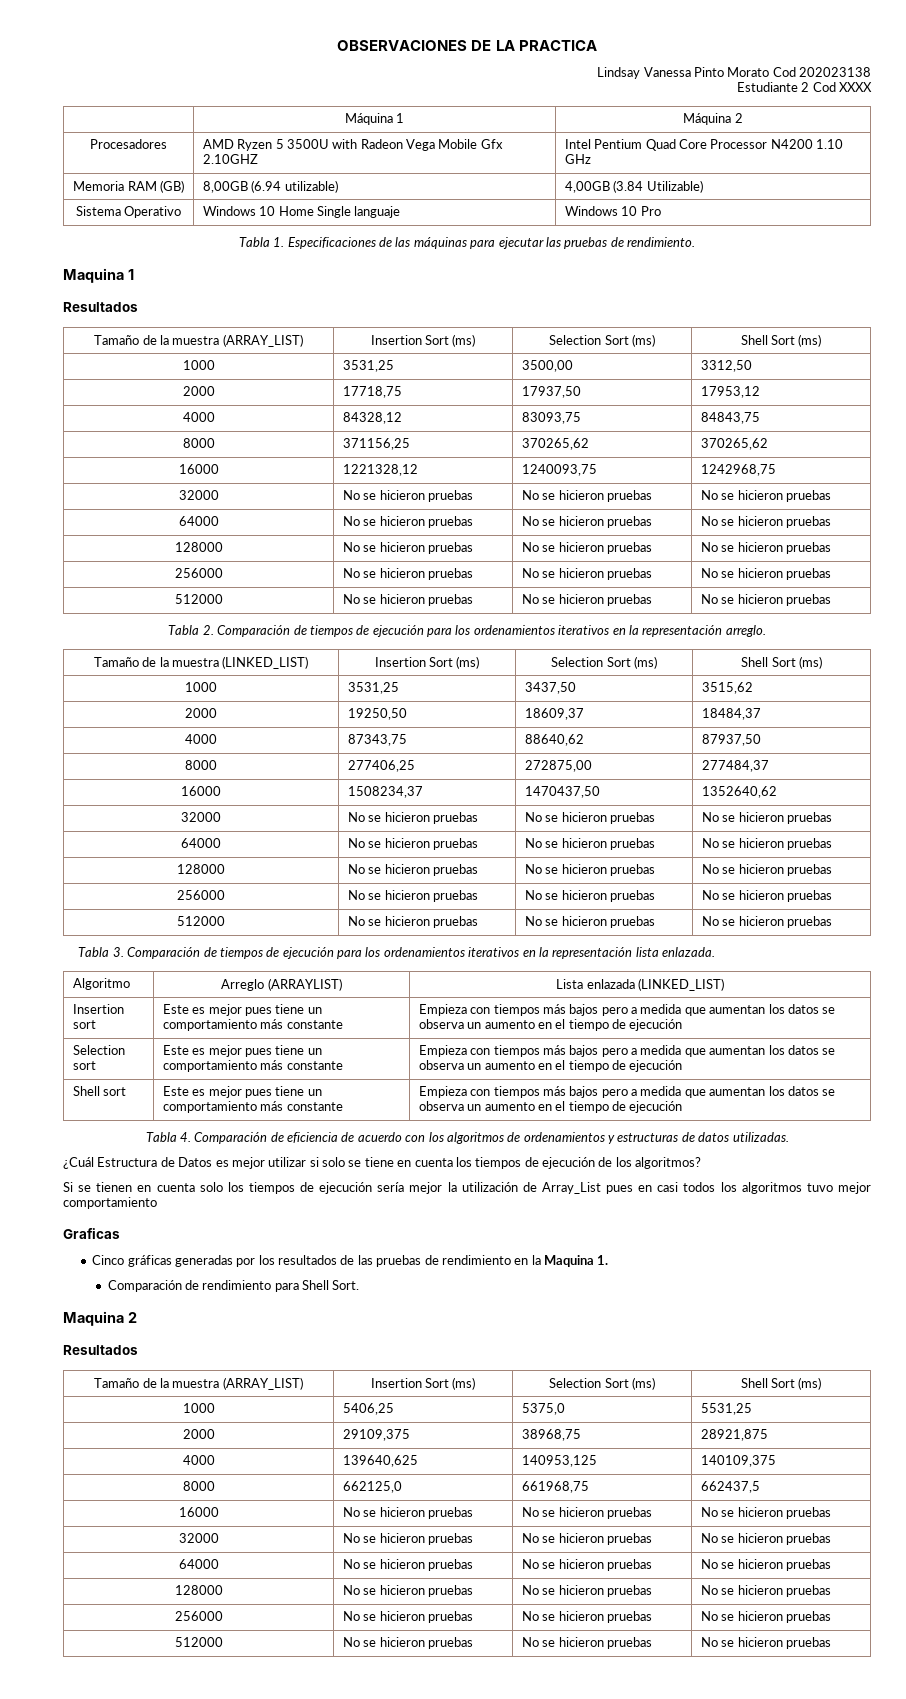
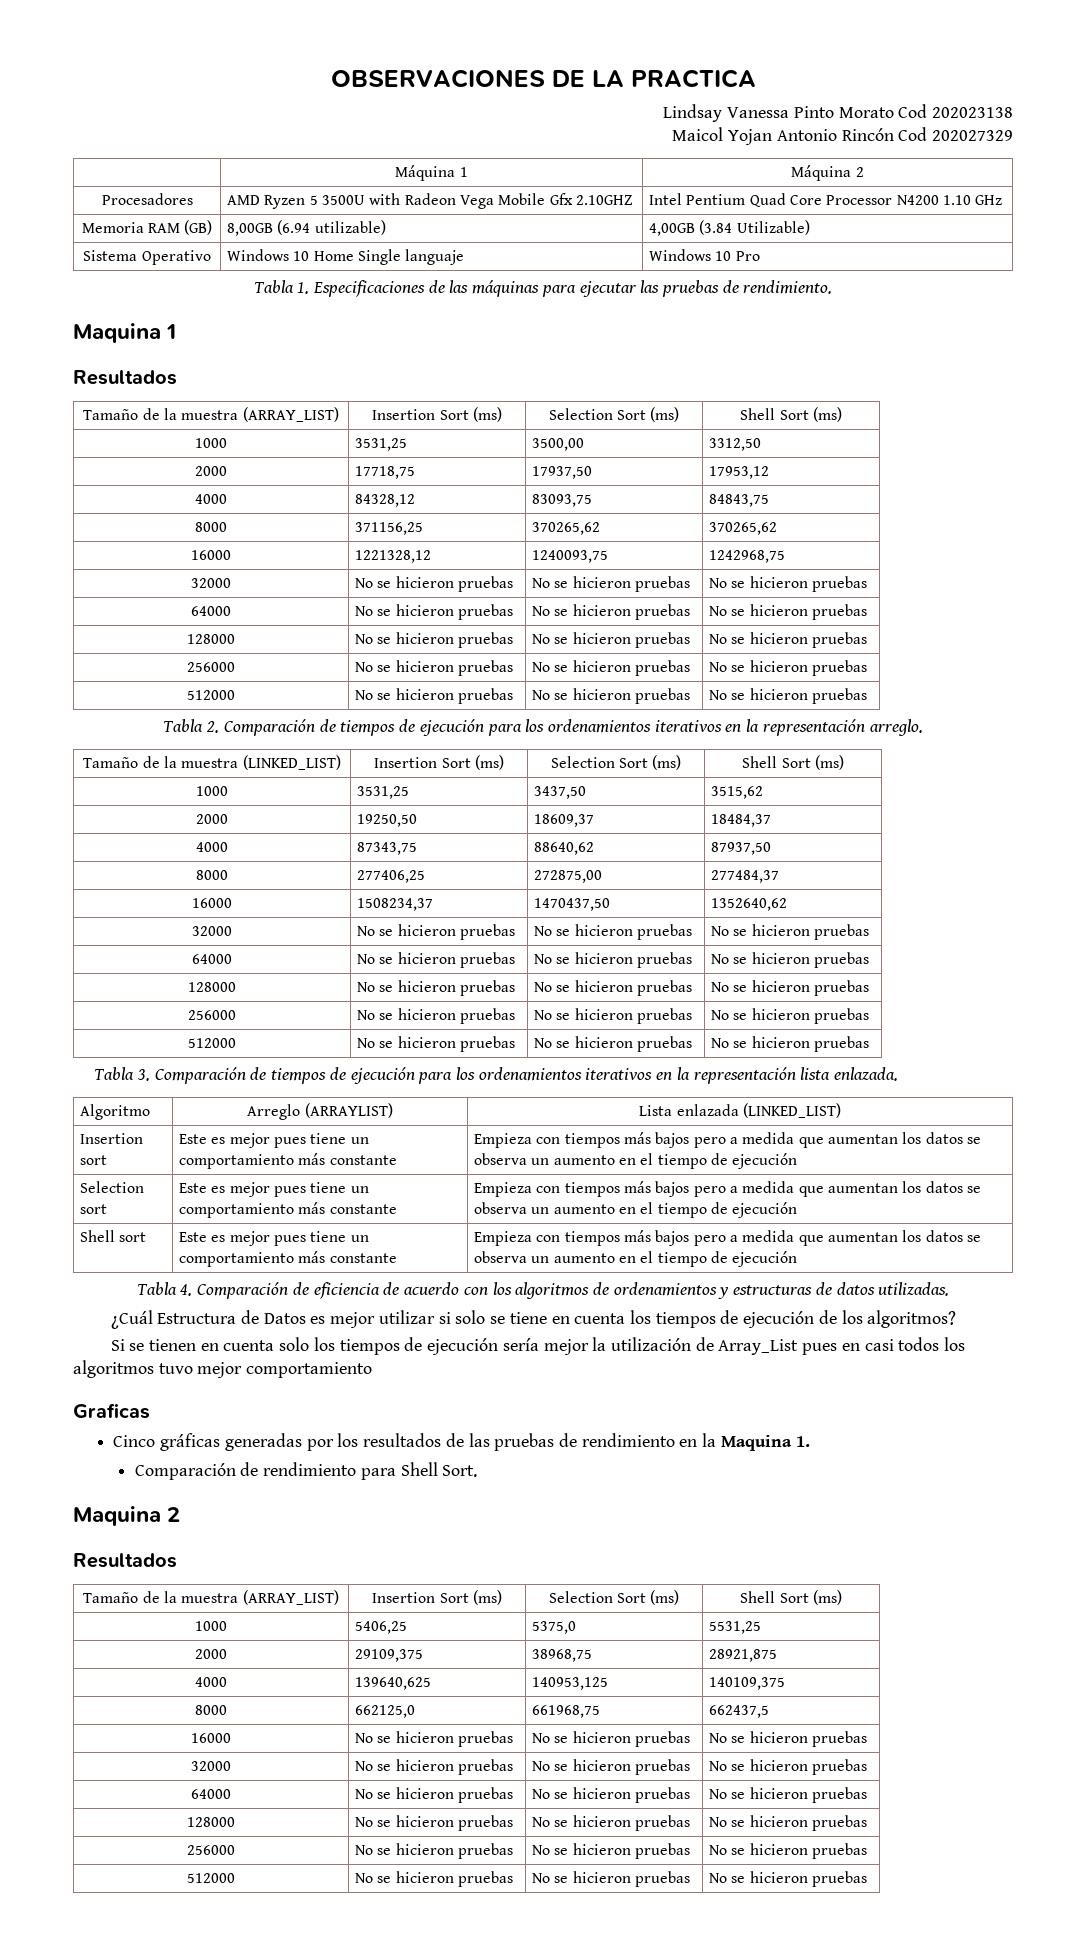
[736,82,872,92] Estudiante 2 Cod XXXX -> [672,127,1014,145] Maicol Yojan Antonio Rincón Cod 202027329

